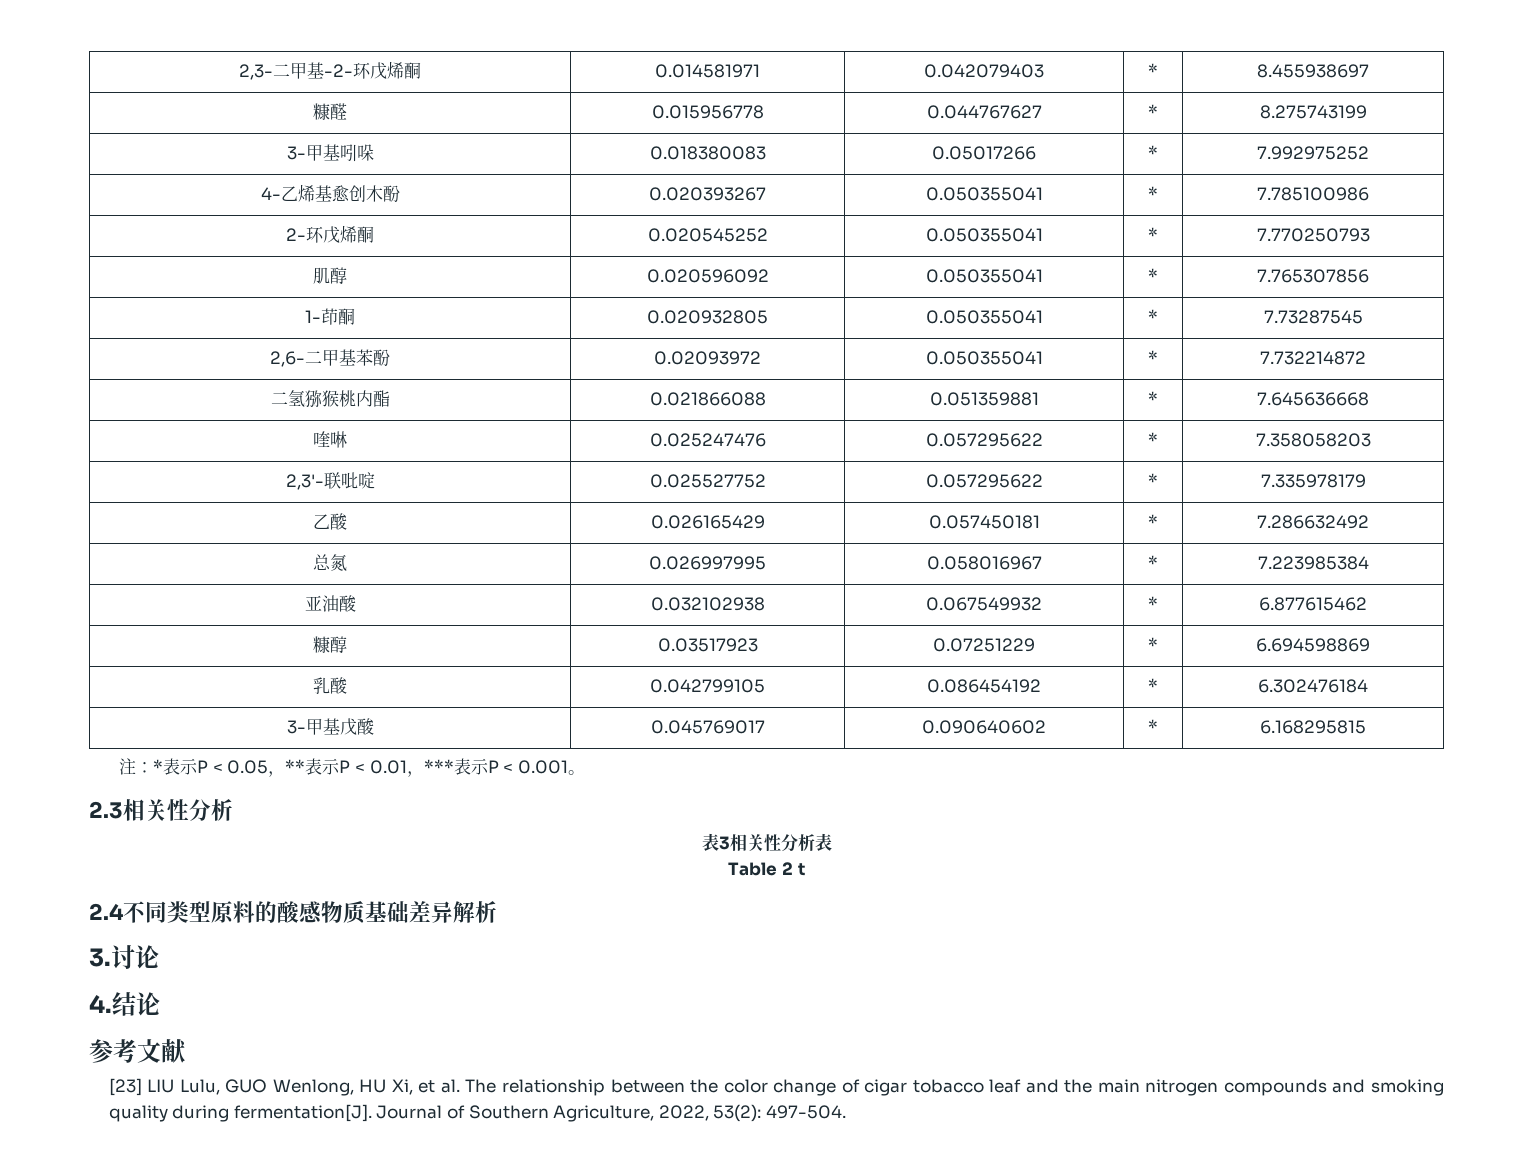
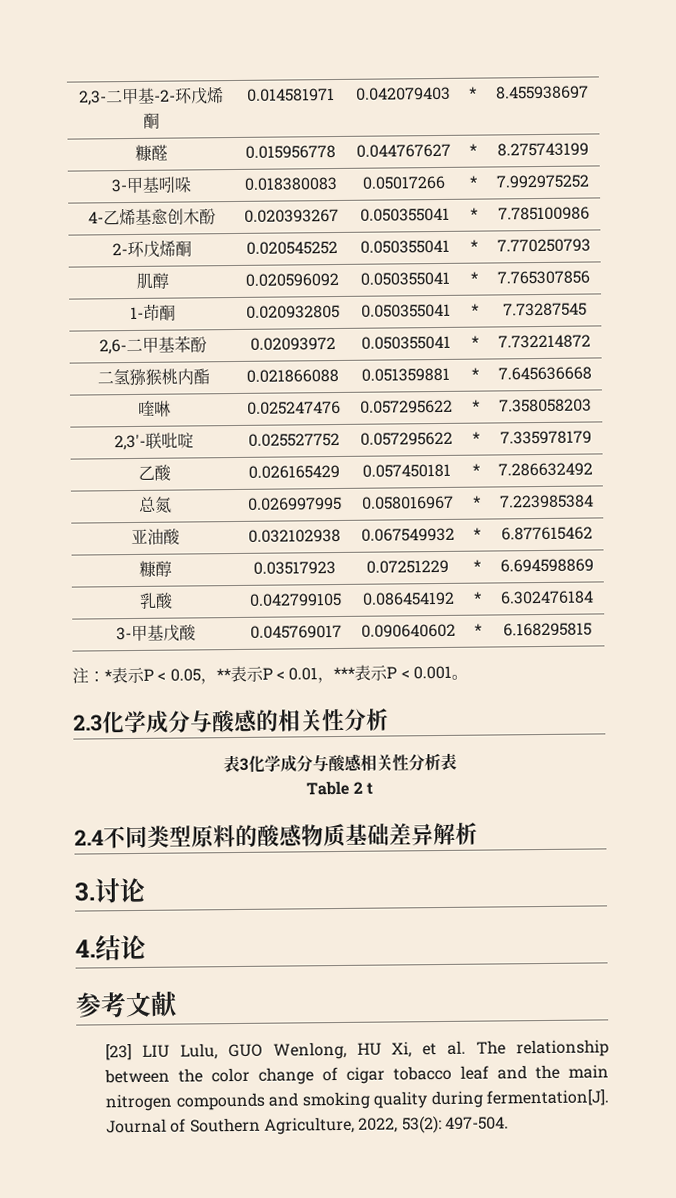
(123, 810) none -> [102,709,279,734] 化学成分与酸感的
(730, 843) none -> [247,753,362,773] 化学成分与酸感

